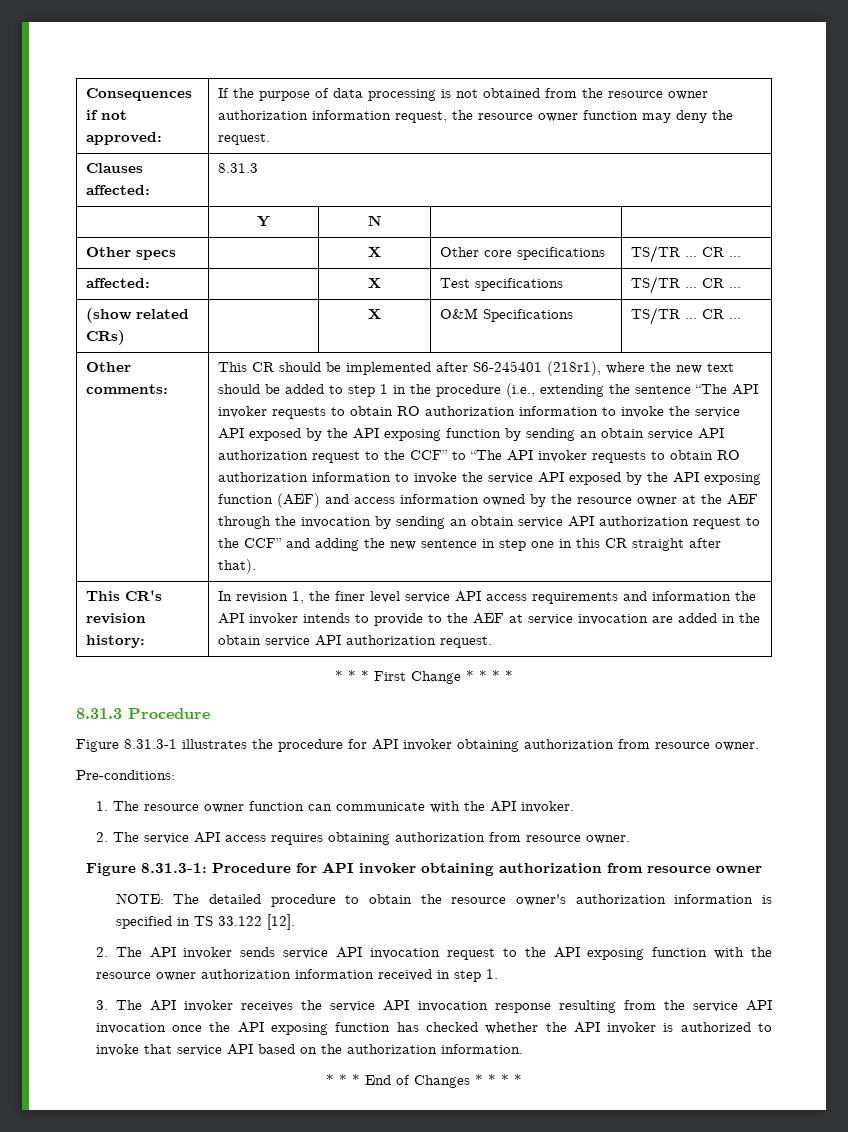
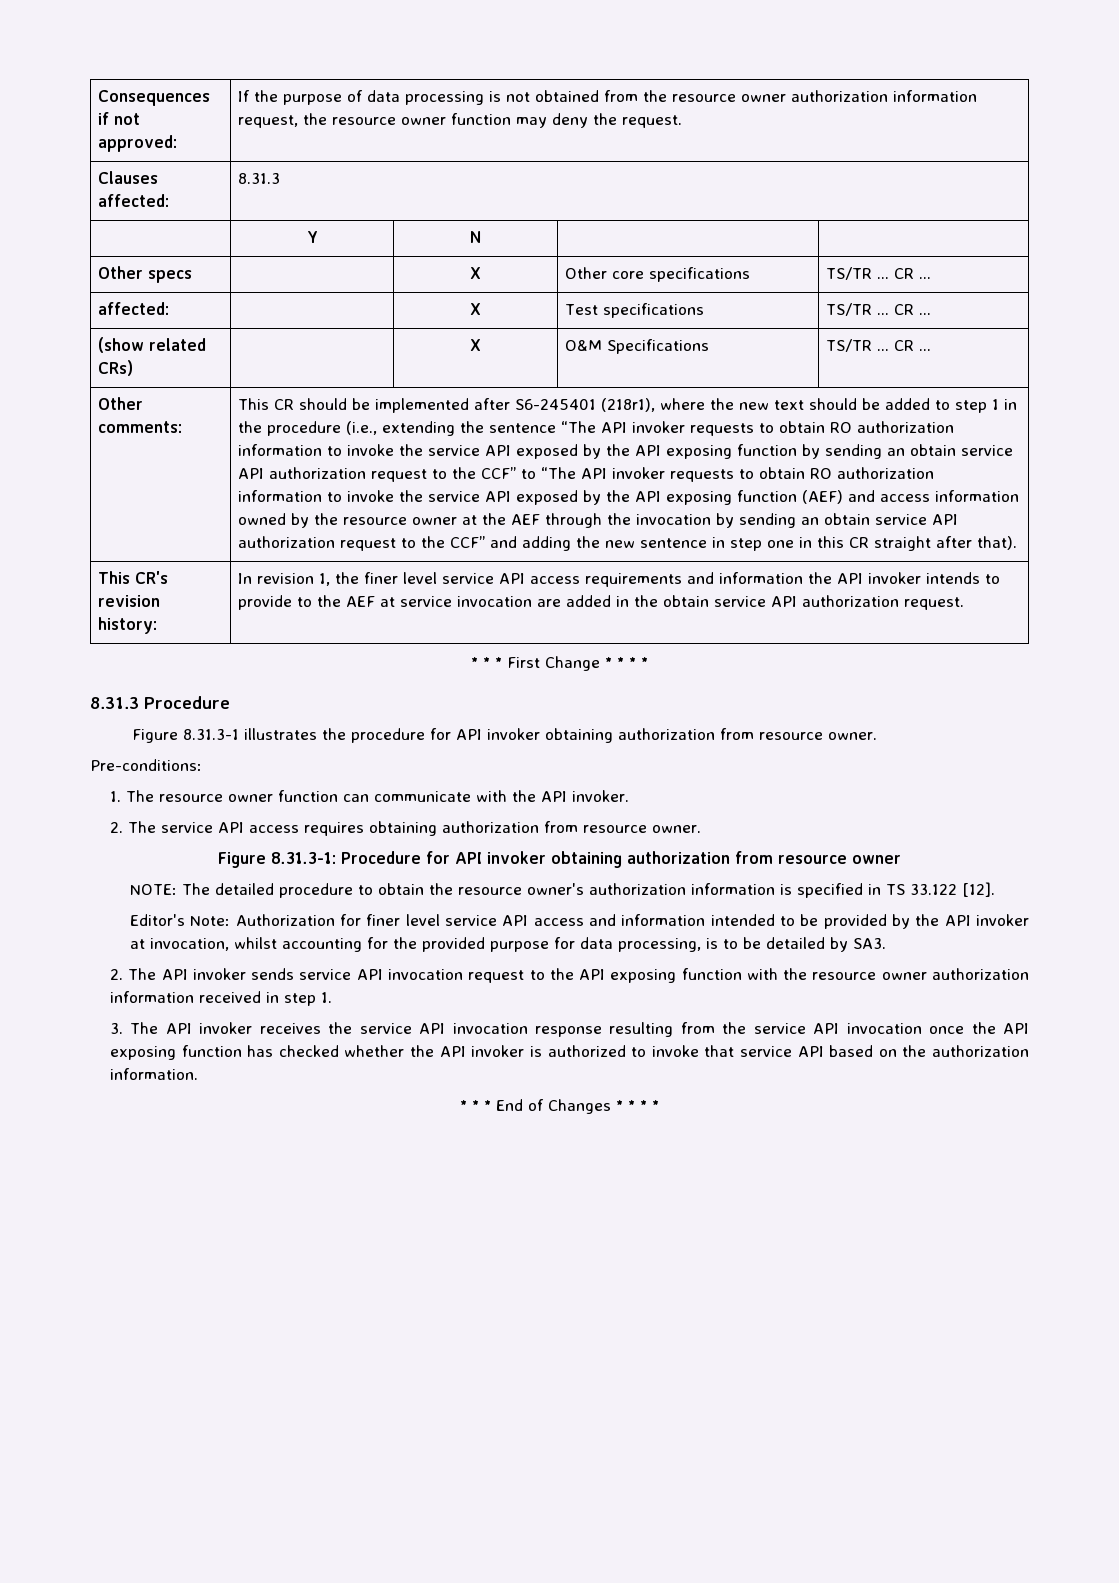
(295, 922) none -> [130,914,1029,929] [130,937,887,952] // Editor's Note: Authorization for finer level service API access and information intended to be provided by the API invoker at invocation, whilst accounting for the provided purpose for data processing, is to be detailed by SA3.

